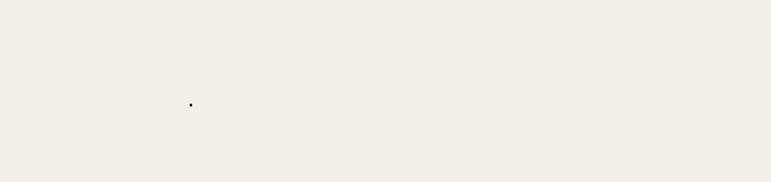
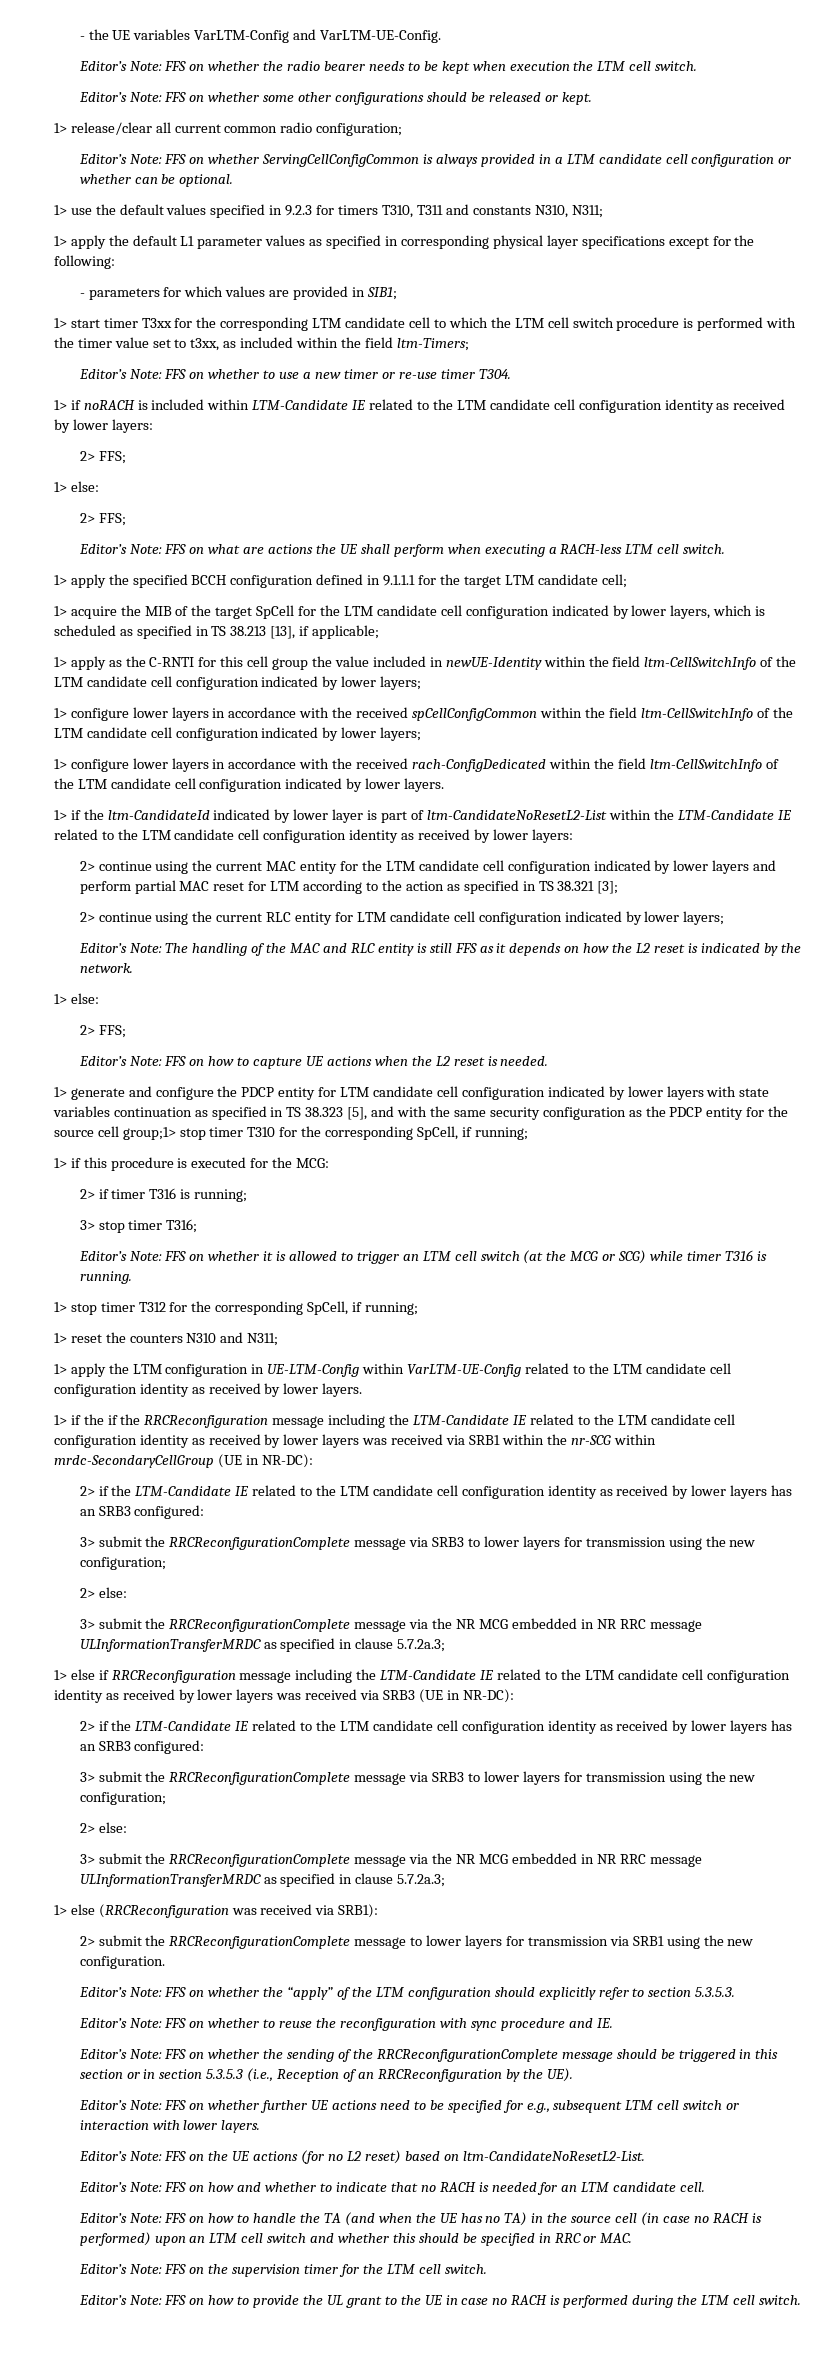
[188,103,195,107] . -> [79,29,442,43] [78,61,698,74] [78,92,592,105] [53,122,403,136] [78,154,792,167] [79,174,234,187] [53,204,603,218] [53,235,755,249] [53,255,115,269] [79,286,397,300] [53,317,797,331] [53,337,469,351] [78,369,511,379] [53,399,786,413] [53,419,153,433] [79,451,126,464] [53,481,99,492] [79,513,126,526] [78,544,726,557] [53,574,627,588] [53,605,766,619] [53,625,380,639] [53,656,797,670] [53,676,422,690] [53,707,793,721] [53,727,422,741] [53,758,779,772] [53,778,445,792] [53,809,792,823] [53,829,573,843] [79,860,777,874] [79,880,619,894] [79,911,725,925] [78,943,801,956] [79,963,133,973] [53,993,99,1004] [79,1025,126,1038] [78,1056,549,1069] [53,1086,770,1100] [52,1106,789,1120] [53,1126,528,1140] [53,1157,330,1171] [79,1188,248,1202] [79,1219,198,1233] [78,1250,767,1264] [79,1271,132,1284] [53,1301,419,1315] [53,1332,279,1346] [53,1363,731,1377] [53,1383,363,1397] [53,1414,736,1428] [53,1434,656,1448] [53,1454,313,1468] [79,1485,793,1499] [79,1505,205,1519] [79,1536,756,1550] [79,1557,166,1570] [79,1587,127,1598] [79,1618,702,1632] [79,1638,446,1652] [53,1669,790,1683] [53,1689,514,1703] [79,1720,793,1734] [79,1740,205,1754] [79,1771,756,1785] [79,1792,166,1805] [79,1822,127,1833] [79,1853,702,1867] [79,1873,446,1887] [53,1904,379,1918] [79,1935,754,1949] [79,1956,165,1969] [78,1986,736,2000] [78,2018,613,2031] [78,2049,779,2062] [79,2068,573,2082] [78,2100,740,2113] [79,2120,261,2133] [78,2150,645,2164] [78,2182,706,2195] [78,2212,762,2226] [79,2232,633,2246] [78,2264,487,2277] [78,2295,801,2308] - the UE variables VarLTM-Config and VarLTM-UE-Config. // Editor’s Note: FFS on whether the radio bearer needs to be kept when execution the LTM cell switch. // Editor’s Note: FFS on whether some other configurations should be released or kept. // 1> release/clear all current common radio configuration; // Editor’s Note: FFS on whether ServingCellConfigCommon is always provided in a LTM candidate cell configuration or whether can be optional. // 1> use the default values specified in 9.2.3 for timers T310, T311 and constants N310, N311; // 1> apply the default L1 parameter values as specified in corresponding physical layer specifications except for the following: // - parameters for which values are provided in SIB1; // 1> start timer T3xx for the corresponding LTM candidate cell to which the LTM cell switch procedure is performed with the timer value set to t3xx, as included within the field ltm-Timers; // Editor’s Note: FFS on whether to use a new timer or re-use timer T304. // 1> if noRACH is included within LTM-Candidate IE related to the LTM candidate cell configuration identity as received by lower layers: // 2> FFS; // 1> else: // 2> FFS; // Editor’s Note: FFS on what are actions the UE shall perform when executing a RACH-less LTM cell switch. // 1> apply the specified BCCH configuration defined in 9.1.1.1 for the target LTM candidate cell; // 1> acquire the MIB of the target SpCell for the LTM candidate cell configuration indicated by lower layers, which is scheduled as specified in TS 38.213 [13], if applicable; // 1> apply as the C-RNTI for this cell group the value included in newUE-Identity within the field ltm-CellSwitchInfo of the LTM candidate cell configuration indicated by lower layers; // 1> configure lower layers in accordance with the received spCellConfigCommon within the field ltm-CellSwitchInfo of the LTM candidate cell configuration indicated by lower layers; // 1> configure lower layers in accordance with the received rach-ConfigDedicated within the field ltm-CellSwitchInfo of the LTM candidate cell configuration indicated by lower layers. // 1> if the ltm-CandidateId indicated by lower layer is part of ltm-CandidateNoResetL2-List within the LTM-Candidate IE related to the LTM candidate cell configuration identity as received by lower layers: // 2> continue using the current MAC entity for the LTM candidate cell configuration indicated by lower layers and perform partial MAC reset for LTM according to the action as specified in TS 38.321 [3]; // 2> continue using the current RLC entity for LTM candidate cell configuration indicated by lower layers; // Editor’s Note: The handling of the MAC and RLC entity is still FFS as it depends on how the L2 reset is indicated by the network. // 1> else: // 2> FFS; // Editor’s Note: FFS on how to capture UE actions when the L2 reset is needed. // 1> generate and configure the PDCP entity for LTM candidate cell configuration indicated by lower layers with state variables continuation as specified in TS 38.323 [5], and with the same security configuration as the PDCP entity for the source cell group;1> stop timer T310 for the corresponding SpCell, if running; // 1> if this procedure is executed for the MCG: // 2> if timer T316 is running; // 3> stop timer T316; // Editor’s Note: FFS on whether it is allowed to trigger an LTM cell switch (at the MCG or SCG) while timer T316 is running. // 1> stop timer T312 for the corresponding SpCell, if running; // 1> reset the counters N310 and N311; // 1> apply the LTM configuration in UE-LTM-Config within VarLTM-UE-Config related to the LTM candidate cell configuration identity as received by lower layers. // 1> if the if the RRCReconfiguration message including the LTM-Candidate IE related to the LTM candidate cell configuration identity as received by lower layers was received via SRB1 within the nr-SCG within mrdc-SecondaryCellGroup (UE in NR-DC): // 2> if the LTM-Candidate IE related to the LTM candidate cell configuration identity as received by lower layers has an SRB3 configured: // 3> submit the RRCReconfigurationComplete message via SRB3 to lower layers for transmission using the new configuration; // 2> else: // 3> submit the RRCReconfigurationComplete message via the NR MCG embedded in NR RRC message ULInformationTransferMRDC as specified in clause 5.7.2a.3; // 1> else if RRCReconfiguration message including the LTM-Candidate IE related to the LTM candidate cell configuration identity as received by lower layers was received via SRB3 (UE in NR-DC): // 2> if the LTM-Candidate IE related to the LTM candidate cell configuration identity as received by lower layers has an SRB3 configured: // 3> submit the RRCReconfigurationComplete message via SRB3 to lower layers for transmission using the new configuration; // 2> else: // 3> submit the RRCReconfigurationComplete message via the NR MCG embedded in NR RRC message ULInformationTransferMRDC as specified in clause 5.7.2a.3; // 1> else (RRCReconfiguration was received via SRB1): // 2> submit the RRCReconfigurationComplete message to lower layers for transmission via SRB1 using the new configuration. // Editor’s Note: FFS on whether the “apply” of the LTM configuration should explicitly refer to section 5.3.5.3. // Editor’s Note: FFS on whether to reuse the reconfiguration with sync procedure and IE. // Editor’s Note: FFS on whether the sending of the RRCReconfigurationComplete message should be triggered in this section or in section 5.3.5.3 (i.e., Reception of an RRCReconfiguration by the UE). // Editor’s Note: FFS on whether further UE actions need to be specified for e.g., subsequent LTM cell switch or interaction with lower layers. // Editor’s Note: FFS on the UE actions (for no L2 reset) based on ltm-CandidateNoResetL2-List. // Editor’s Note: FFS on how and whether to indicate that no RACH is needed for an LTM candidate cell. // Editor’s Note: FFS on how to handle the TA (and when the UE has no TA) in the source cell (in case no RACH is performed) upon an LTM cell switch and whether this should be specified in RRC or MAC. // Editor’s Note: FFS on the supervision timer for the LTM cell switch. // Editor’s Note: FFS on how to provide the UL grant to the UE in case no RACH is performed during the LTM cell switch.

